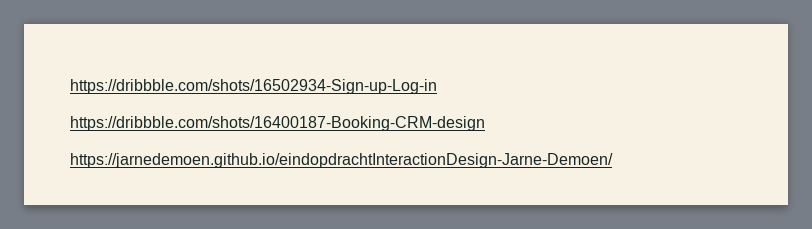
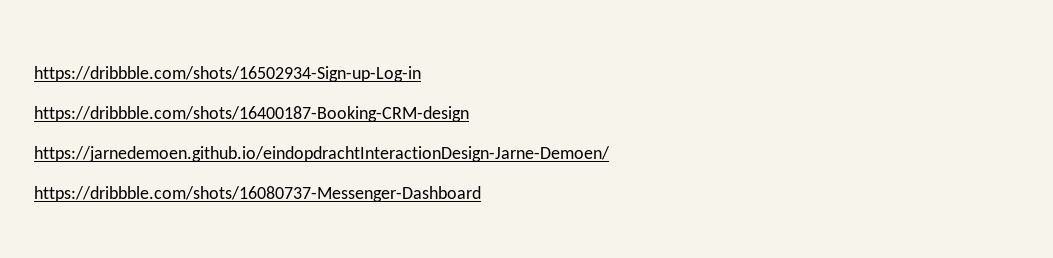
(613, 160) none -> [34,186,481,202] // https://dribbble.com/shots/16080737-Messenger-Dashboard

